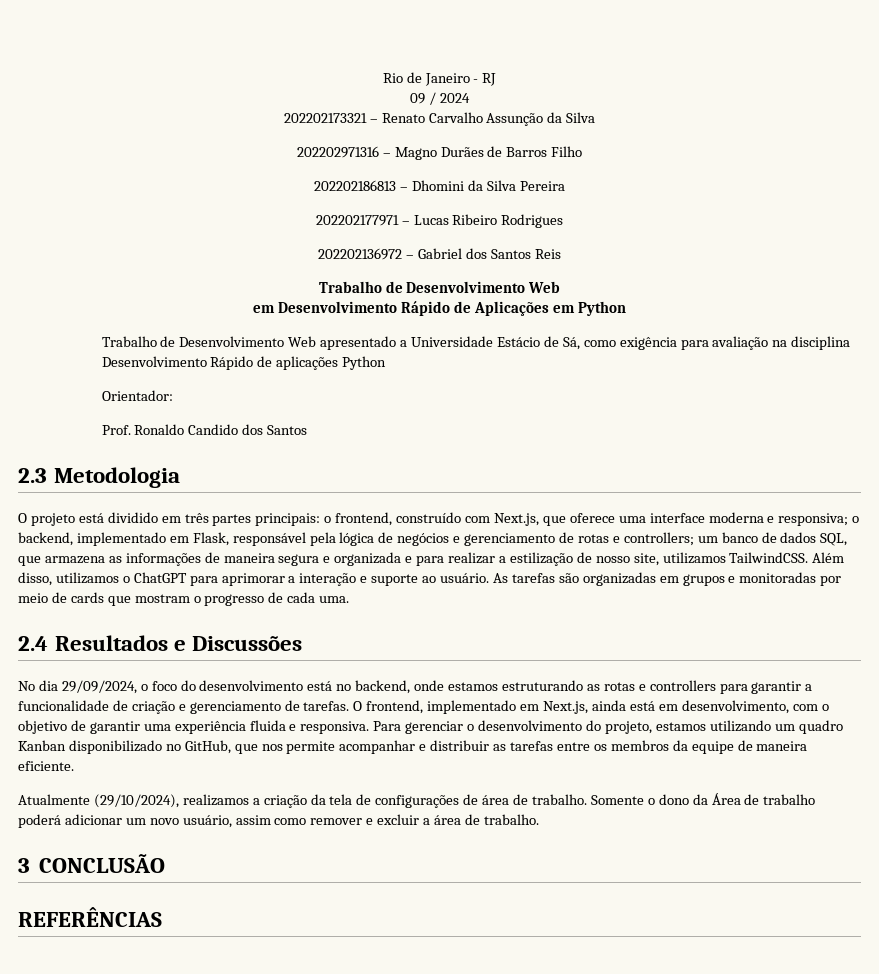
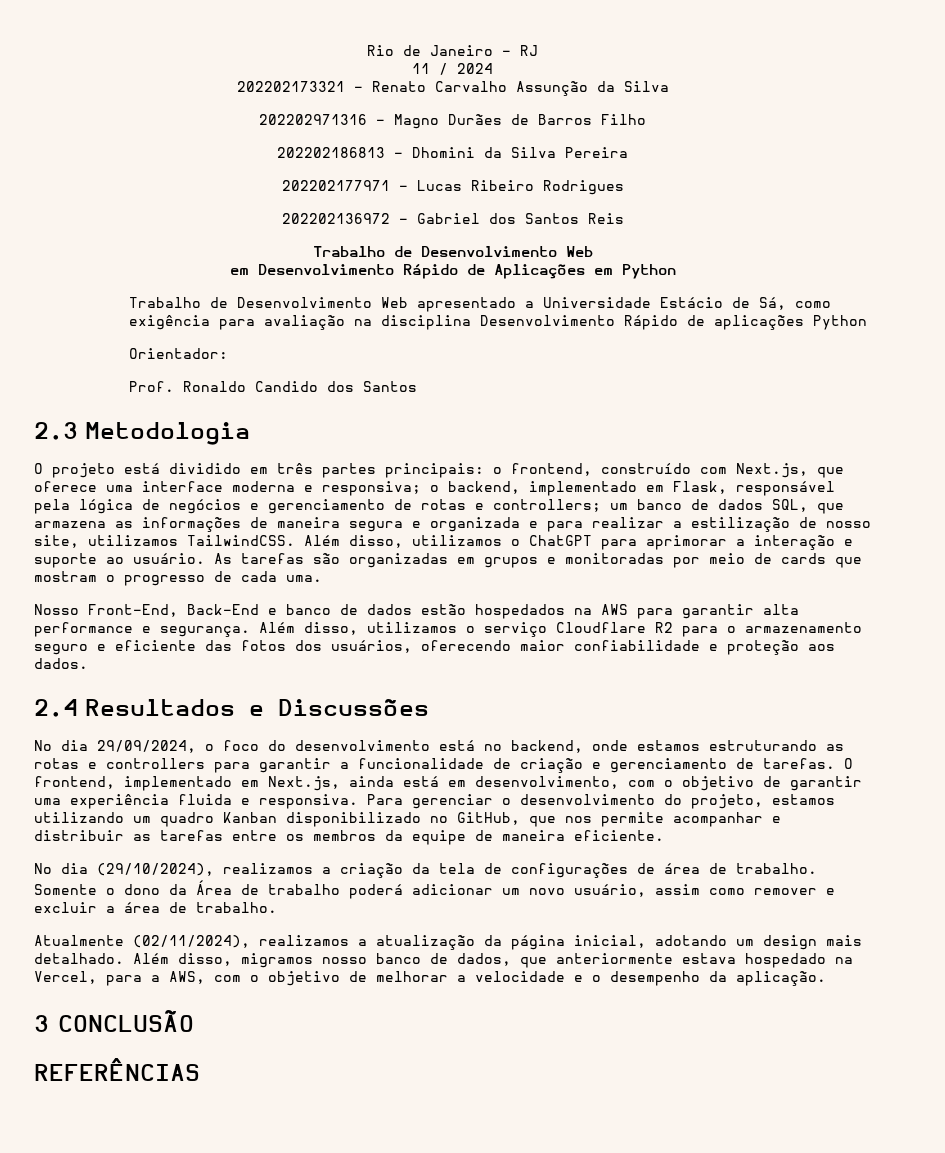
[410,93,426,104] 09 -> [412,63,430,74] 11
(350, 599) none -> [34,604,799,619] [34,622,862,637] [34,640,835,655] [34,658,88,669] // Nosso Front-End, Back-End e banco de dados estão hospedados na AWS para garantir alta performance e segurança. Além disso, utilizamos o serviço Cloudflare R2 para o armazenamento seguro e eficiente das fotos dos usuários, oferecendo maior confiabilidade e proteção aos dados.
[18,794,90,805] Atualmente -> [34,863,88,874] No dia
(539, 819) none -> [34,935,862,950] [34,953,853,968] [34,971,826,986] // Atualmente (02/11/2024), realizamos a atualização da página inicial, adotando um design mais detalhado. Além disso, migramos nosso banco de dados, que anteriormente estava hospedado na Vercel, para a AWS, com o objetivo de melhorar a velocidade e o desempenho da aplicação.

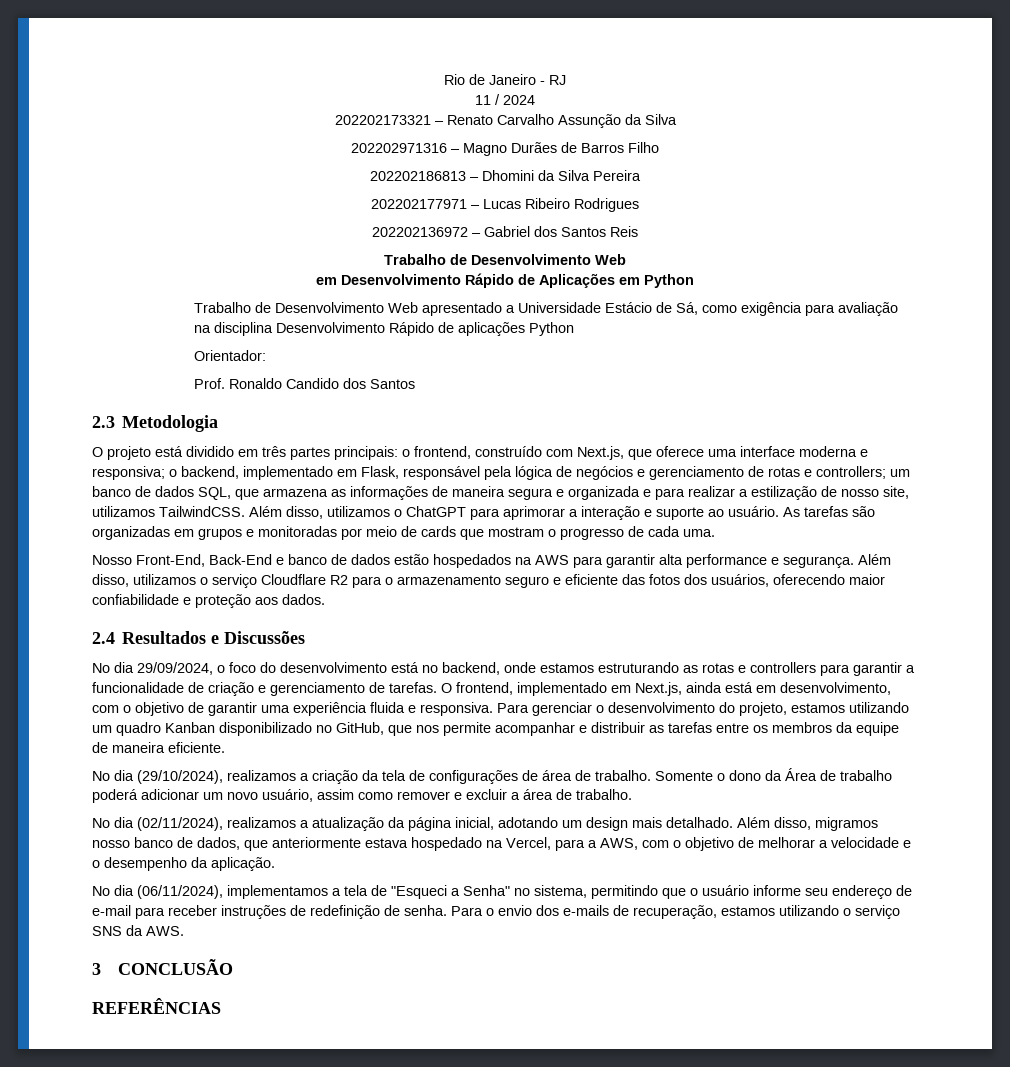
[34,935,124,946] Atualmente -> [92,817,134,828] No dia
(826, 978) none -> [92,885,912,899] [92,905,900,919] [92,925,184,936] // No dia (06/11/2024), implementamos a tela de "Esqueci a Senha" no sistema, permitindo que o usuário informe seu endereço de e-mail para receber instruções de redefinição de senha. Para o envio dos e-mails de recuperação, estamos utilizando o serviço SNS da AWS.

